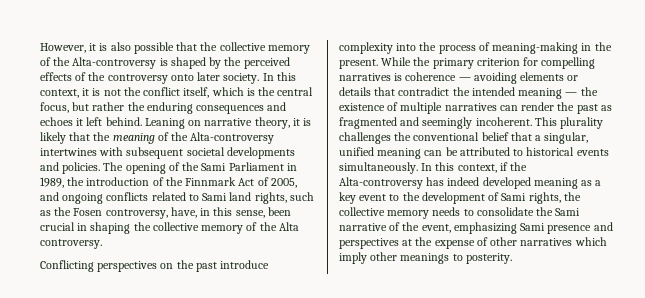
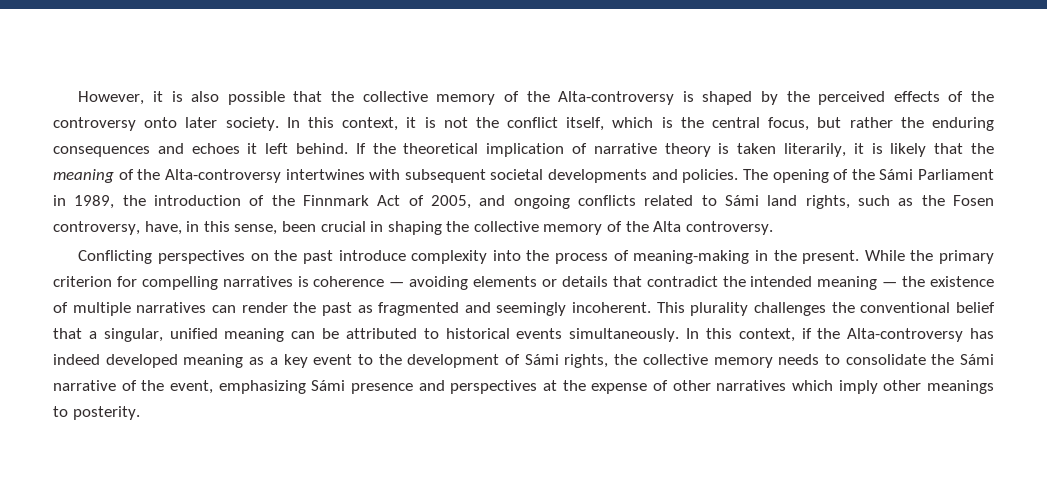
[144,117,290,129] Leaning on narrative theory, -> [355,143,846,157] If the theoretical implication of narrative theory is taken literarily,
[201,163,227,171] Sami -> [879,169,914,180] Sámi
[202,193,228,201] Sami -> [725,195,759,206] Sámi
[501,193,527,201] Sami -> [524,354,559,365] Sámi
[555,208,581,216] Sami -> [960,354,995,365] Sámi
[520,223,546,231] Sami -> [311,380,346,391] Sámi

